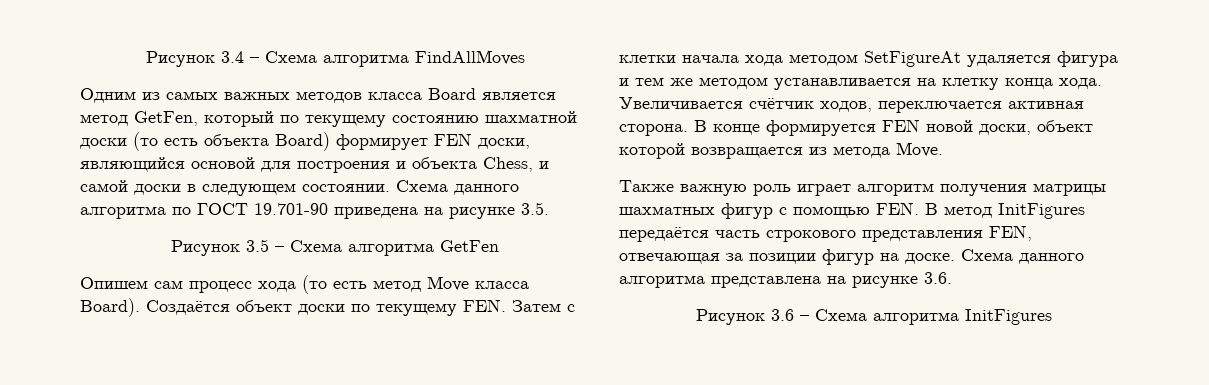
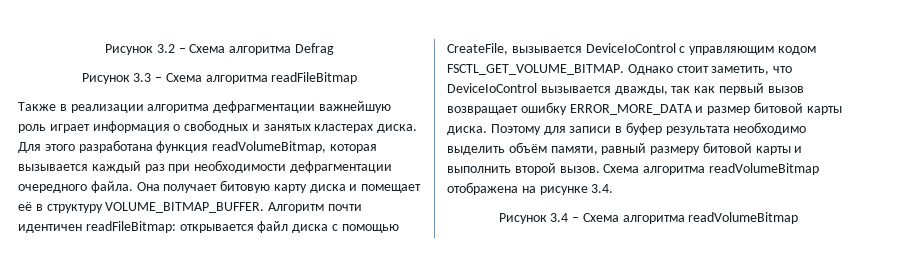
[145,50,525,67] [80,88,556,103] [80,111,577,127] [80,132,530,151] [80,157,549,173] [80,180,519,196] [80,202,549,219] [171,239,499,256] [80,275,529,294] [80,298,575,317] [619,51,1118,67] [619,77,1102,90] [619,97,1084,113] [619,119,1093,136] [619,142,943,159] [619,180,1106,196] [619,202,1085,219] [619,225,1032,242] [619,249,1084,265] [619,272,952,288] [696,309,1052,325] Рисунок 3.4 – Схема алгоритма FindAllMoves // Одним из самых важных методов класса Board является метод GetFen, который по текущему состоянию шахматной доски (то есть объекта Board) формирует FEN доски, являющийся основой для построения и объекта Chess, и самой доски в следующем состоянии. Схема данного алгоритма по ГОСТ 19.701-90 приведена на рисунке 3.5. // Рисунок 3.5 – Схема алгоритма GetFen // Опишем сам процесс хода (то есть метод Move класса Board). Создаётся объект доски по текущему FEN. Затем с клетки начала хода методом SetFigureAt удаляется фигура и тем же методом устанавливается на клетку конца хода. Увеличивается счётчик ходов, переключается активная сторона. В конце формируется FEN новой доски, объект которой возвращается из метода Move. // Также важную роль играет алгоритм получения матрицы шахматных фигур с помощью FEN. В метод InitFigures передаётся часть строкового представления FEN, отвечающая за позиции фигур на доске. Схема данного алгоритма представлена на рисунке 3.6. // Рисунок 3.6 – Схема алгоритма InitFigures -> [105,43,334,55] [81,72,358,84] [18,101,391,113] [18,120,418,133] [18,140,377,153] [18,160,392,173] [18,180,422,193] [18,202,362,213] [18,221,399,233] [447,43,816,55] [447,64,793,75] [447,83,804,95] [447,102,842,115] [447,122,807,135] [447,142,803,155] [447,163,819,175] [447,182,614,195] [498,212,799,224] Рисунок 3.2 – Схема алгоритма Defrag // Рисунок 3.3 – Схема алгоритма readFileBitmap // Также в реализации алгоритма дефрагментации важнейшую роль играет информация о свободных и занятых кластерах диска. Для этого разработана функция readVolumeBitmap, которая вызывается каждый раз при необходимости дефрагментации очередного файла. Она получает битовую карту диска и помещает её в структуру VOLUME_BITMAP_BUFFER. Алгоритм почти идентичен readFileBitmap: открывается файл диска с помощью CreateFile, вызывается DeviceIoControl с управляющим кодом FSCTL_GET_VOLUME_BITMAP. Однако стоит заметить, что DeviceIoControl вызывается дважды, так как первый вызов возвращает ошибку ERROR_MORE_DATA и размер битовой карты диска. Поэтому для записи в буфер результата необходимо выделить объём памяти, равный размеру битовой карты и выполнить второй вызов. Схема алгоритма readVolumeBitmap отображена на рисунке 3.4. // Рисунок 3.4 – Схема алгоритма readVolumeBitmap

